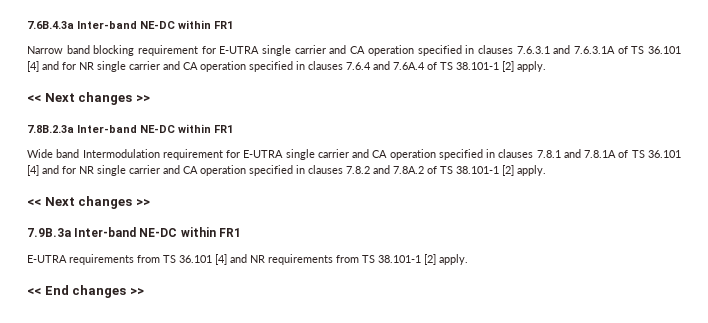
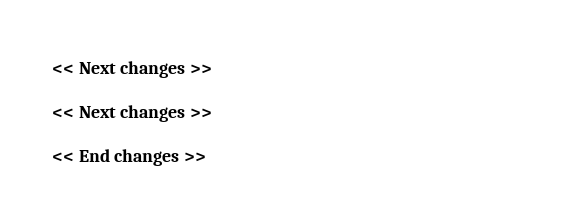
[27,20,233,29] [27,45,682,56] [27,61,546,72] [27,92,150,105] [27,124,233,133] [27,149,681,160] [27,165,546,176] [27,196,150,209] [27,227,241,237] [27,254,468,265] 7.6B.4.3a Inter-band NE-DC within FR1 // Narrow band blocking requirement for E-UTRA single carrier and CA operation specified in clauses 7.6.3.1 and 7.6.3.1A of TS 36.101 [4] and for NR single carrier and CA operation specified in clauses 7.6.4 and 7.6A.4 of TS 38.101-1 [2] apply. // << Next changes >> // 7.8B.2.3a Inter-band NE-DC within FR1 // Wide band Intermodulation requirement for E-UTRA single carrier and CA operation specified in clauses 7.8.1 and 7.8.1A of TS 36.101 [4] and for NR single carrier and CA operation specified in clauses 7.8.2 and 7.8A.2 of TS 38.101-1 [2] apply. // << Next changes >> // 7.9B.3a Inter-band NE-DC within FR1 // E-UTRA requirements from TS 36.101 [4] and NR requirements from TS 38.101-1 [2] apply. -> [52,61,213,78] [52,105,213,122] << Next changes >> // << Next changes >>

